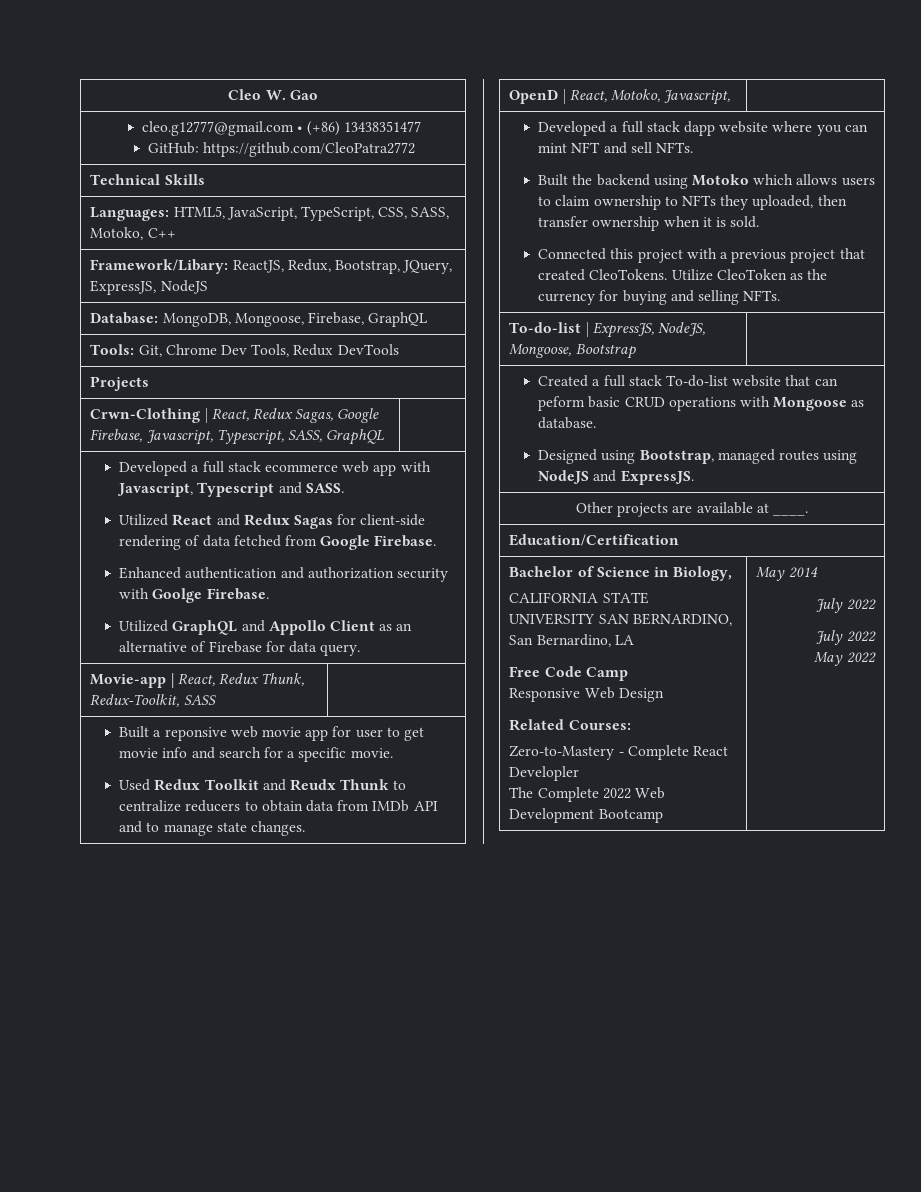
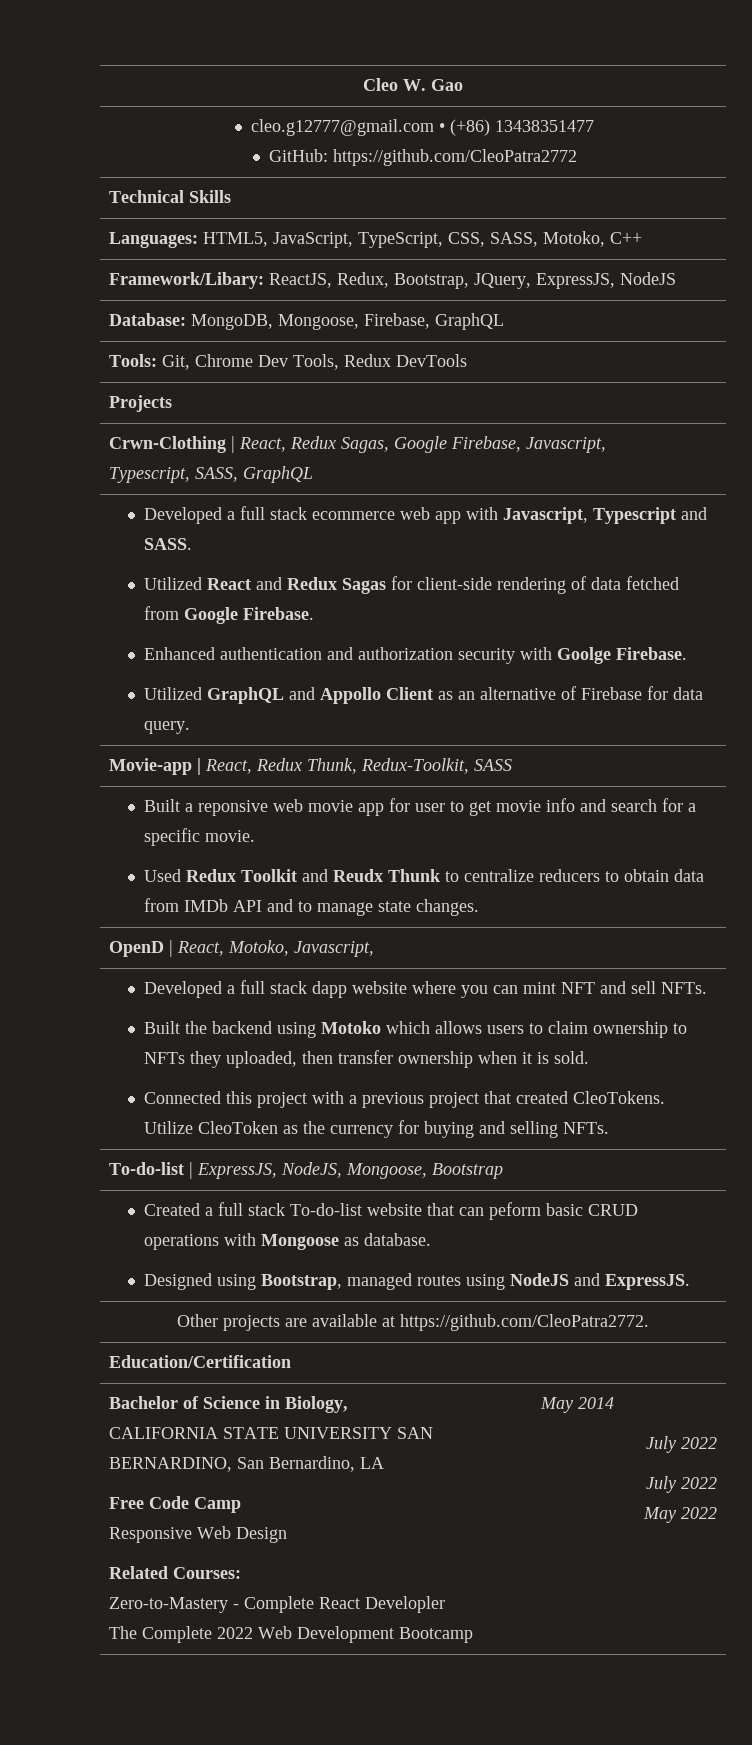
[772,511,808,516] ____. -> [400,1314,649,1331] https://github.com/CleoPatra2772.

